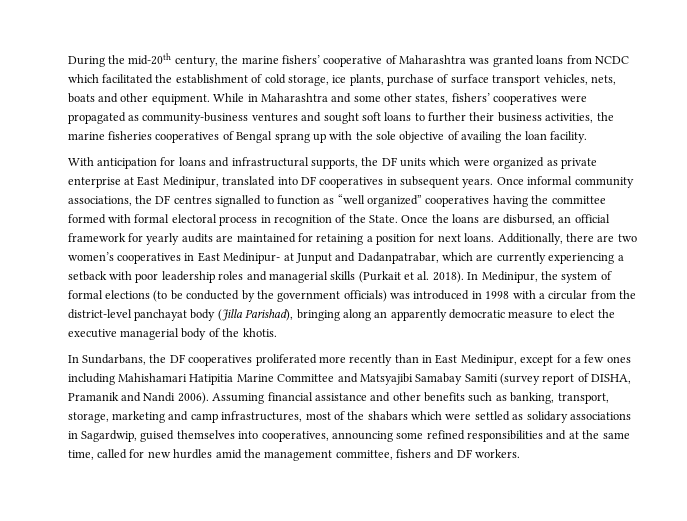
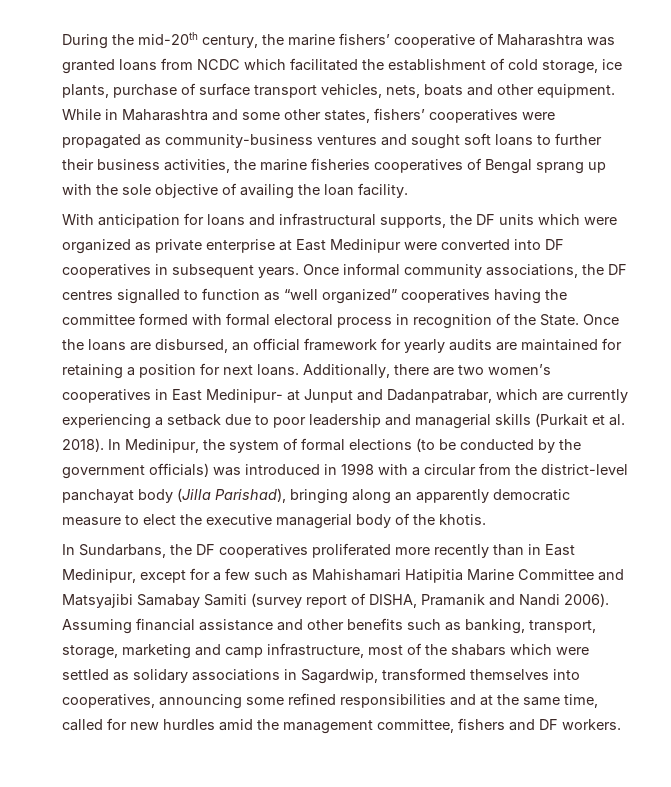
[162,176,276,188] Medinipur, translated -> [329,239,510,253] Medinipur were converted
[109,271,133,280] with -> [224,414,269,425] due to
[218,271,244,280] roles -> (381, 421) none
[606,356,631,363] [67,373,115,385] ones including -> [253,569,308,581] such as
[221,411,303,422] infrastructures, -> [266,643,364,658] infrastructure,
[140,430,175,442] guised -> [381,668,466,681] transformed

